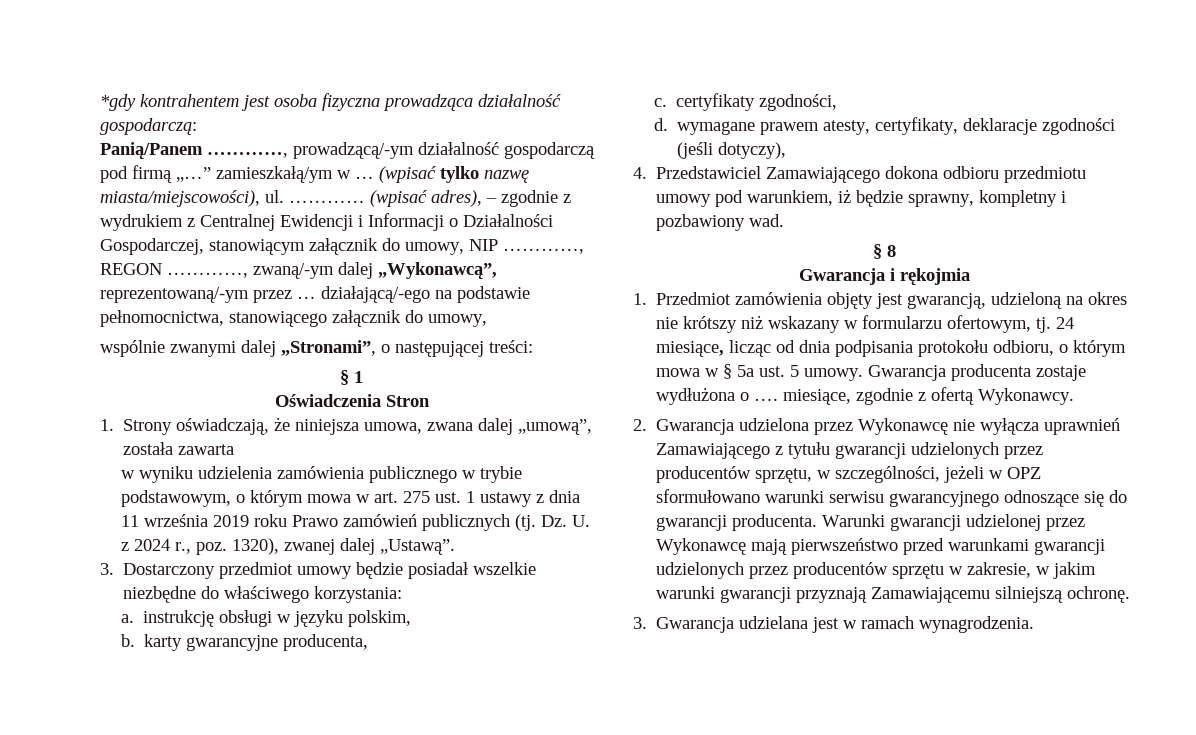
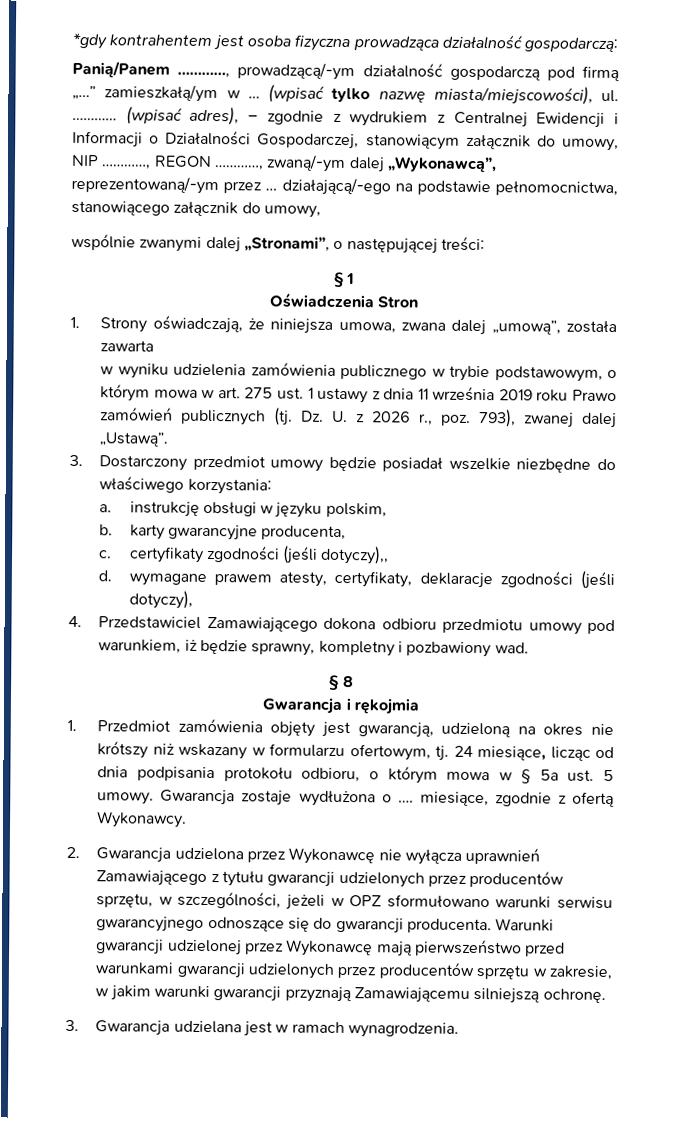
[134,539,171,551] 2024 -> [372,411,412,423] 2026
[232,538,280,555] 1320), -> [479,409,517,428] 793),
[759,94,838,111] zgodności, -> [205,545,390,565] zgodności (jeśli dotyczy),,
[951,364,1032,381] producenta -> (236, 797) none

